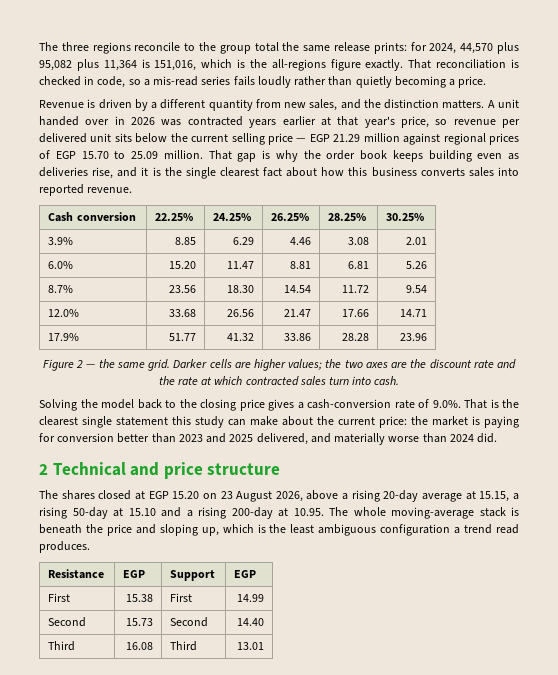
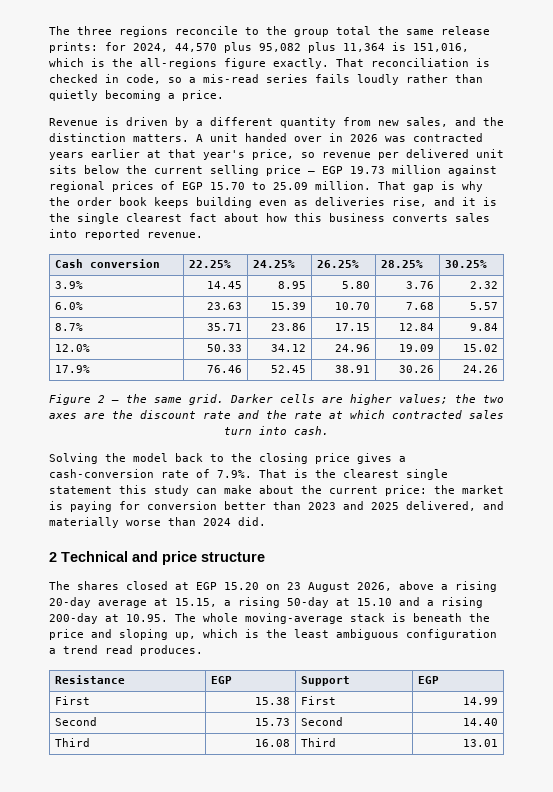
[333,134,361,142] 21.29 -> [350,166,385,174] 19.73
[174,237,196,245] [232,237,254,245] [289,237,311,245] [347,237,369,245] [405,237,427,245] [48,261,74,269] [168,261,196,269] [226,261,254,269] [289,261,311,269] [347,261,369,269] [405,261,427,269] [48,285,74,293] [168,285,196,293] [226,285,254,293] [283,285,311,293] [341,285,369,293] [405,285,427,293] [48,309,80,317] [168,309,196,317] [226,309,254,317] [283,309,311,317] [341,309,369,317] [399,309,427,317] [48,333,80,341] [168,333,196,341] [226,333,254,341] [283,333,311,341] [341,333,369,341] [399,333,427,341] 8.85 | 6.29 | 4.46 | 3.08 | 2.01 // 6.0% | 15.20 | 11.47 | 8.81 | 6.81 | 5.26 // 8.7% | 23.56 | 18.30 | 14.54 | 11.72 | 9.54 // 12.0% | 33.68 | 26.56 | 21.47 | 17.66 | 14.71 // 17.9% | 51.77 | 41.32 | 33.86 | 28.28 | 23.96 -> [207,281,243,289] [278,281,307,289] [342,281,371,289] [406,281,435,289] [470,281,499,289] [54,302,83,310] [207,302,243,310] [271,302,307,310] [335,302,371,310] [406,302,435,310] [470,302,499,310] [54,323,83,331] [207,323,243,331] [271,323,307,331] [335,323,371,331] [399,323,435,331] [470,323,499,331] [54,344,90,352] [207,344,243,352] [271,344,307,352] [335,344,371,352] [399,344,435,352] [463,344,499,352] [54,365,90,373] [207,365,243,373] [271,365,307,373] [335,365,371,373] [399,365,435,373] [463,365,499,373] 14.45 | 8.95 | 5.80 | 3.76 | 2.32 // 6.0% | 23.63 | 15.39 | 10.70 | 7.68 | 5.57 // 8.7% | 35.71 | 23.86 | 17.15 | 12.84 | 9.84 // 12.0% | 50.33 | 34.12 | 24.96 | 19.09 | 15.02 // 17.9% | 76.46 | 52.45 | 38.91 | 30.26 | 24.26
[432,400,461,408] 9.0%. -> [217,470,252,478] 7.9%.

